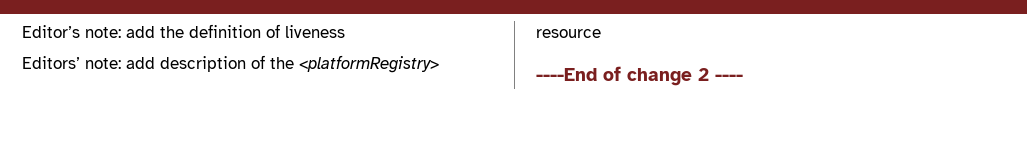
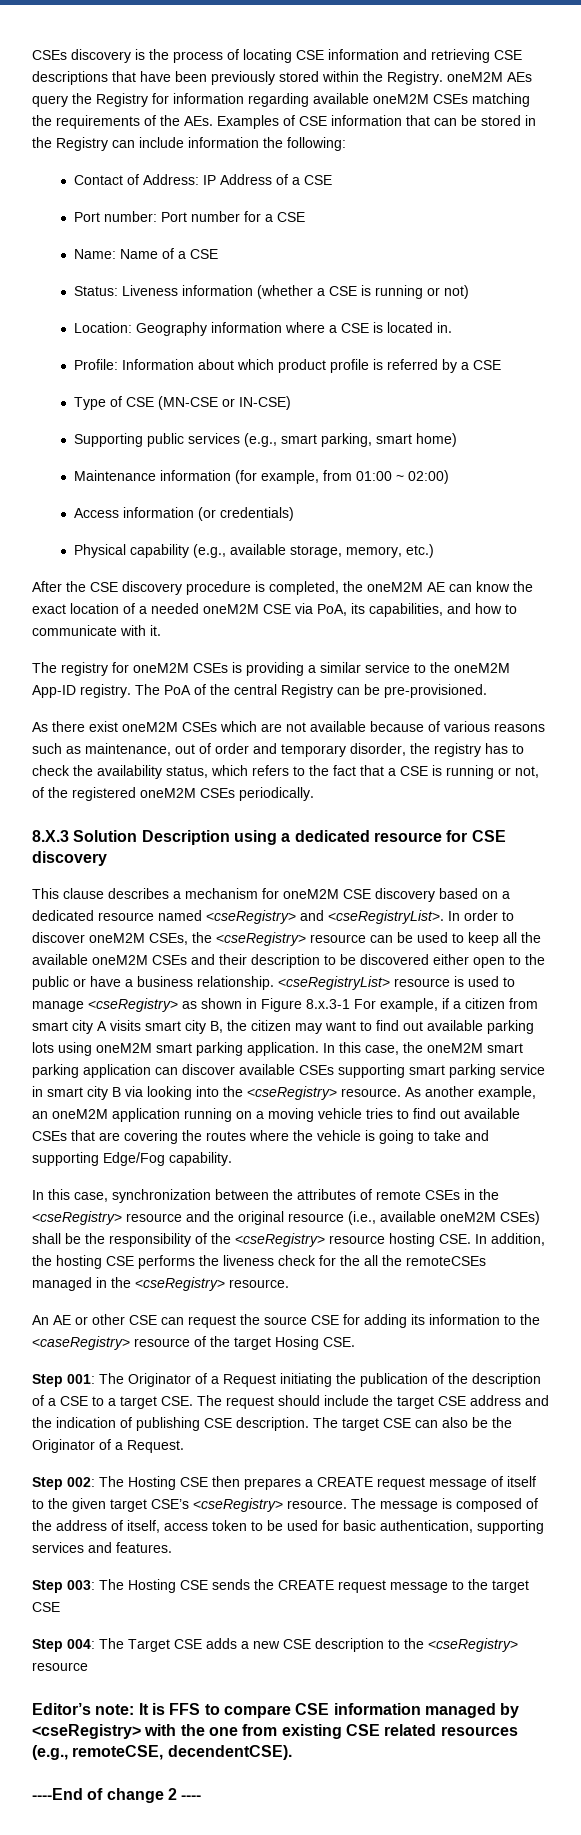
[22,24,345,38] [22,55,439,73] [536,29,601,38] Editor’s note: add the definition of liveness // Editors’ note: add description of the <platformRegistry> resource -> [32,49,522,63] [32,71,532,85] [32,93,530,107] [32,115,536,129] [32,137,346,151] [73,174,332,185] [73,211,305,222] [73,248,218,259] [73,285,469,299] [73,322,452,336] [73,359,501,373] [73,396,291,410] [73,433,457,447] [73,470,449,484] [73,507,294,521] [73,544,434,558] [32,581,533,595] [32,603,517,617] [32,625,161,636] [32,662,510,676] [32,684,487,698] [32,721,545,732] [32,743,524,757] [32,765,539,779] [32,787,314,801] [32,830,506,845] [32,851,107,866] [32,888,510,902] [32,910,514,924] [32,932,541,946] [32,954,545,968] [32,976,515,990] [32,998,538,1012] [32,1020,534,1034] [32,1042,523,1056] [32,1064,545,1078] [32,1086,536,1100] [32,1108,520,1122] [32,1130,489,1144] [32,1152,232,1166] [32,1189,499,1203] [32,1211,540,1225] [32,1233,545,1247] [32,1255,486,1269] [32,1277,289,1291] [32,1314,540,1328] [32,1336,355,1350] [32,1373,541,1387] [32,1395,549,1409] [32,1417,512,1431] [32,1439,184,1453] [32,1476,536,1490] [32,1498,538,1512] [32,1520,544,1534] [32,1542,172,1553] [32,1579,529,1593] [32,1602,60,1612] [32,1638,518,1652] [32,1662,88,1671] [32,1703,520,1718] [32,1724,518,1739] [32,1745,292,1760] CSEs discovery is the process of locating CSE information and retrieving CSE descriptions that have been previously stored within the Registry. oneM2M AEs query the Registry for information regarding available oneM2M CSEs matching the requirements of the AEs. Examples of CSE information that can be stored in the Registry can include information the following: // Contact of Address: IP Address of a CSE // Port number: Port number for a CSE // Name: Name of a CSE // Status: Liveness information (whether a CSE is running or not) // Location: Geography information where a CSE is located in. // Profile: Information about which product profile is referred by a CSE // Type of CSE (MN-CSE or IN-CSE) // Supporting public services (e.g., smart parking, smart home) // Maintenance information (for example, from 01:00 ~ 02:00) // Access information (or credentials) // Physical capability (e.g., available storage, memory, etc.) // After the CSE discovery procedure is completed, the oneM2M AE can know the exact location of a needed oneM2M CSE via PoA, its capabilities, and how to communicate with it. // The registry for oneM2M CSEs is providing a similar service to the oneM2M App-ID registry. The PoA of the central Registry can be pre-provisioned. // As there exist oneM2M CSEs which are not available because of various reasons such as maintenance, out of order and temporary disorder, the registry has to check the availability status, which refers to the fact that a CSE is running or not, of the registered oneM2M CSEs periodically. // 8.X.3 Solution Description using a dedicated resource for CSE discovery // This clause describes a mechanism for oneM2M CSE discovery based on a dedicated resource named <cseRegistry> and <cseRegistryList>. In order to discover oneM2M CSEs, the <cseRegistry> resource can be used to keep all the available oneM2M CSEs and their description to be discovered either open to the public or have a business relationship. <cseRegistryList> resource is used to manage <cseRegistry> as shown in Figure 8.x.3-1 For example, if a citizen from smart city A visits smart city B, the citizen may want to find out available parking lots using oneM2M smart parking application. In this case, the oneM2M smart parking application can discover available CSEs supporting smart parking service in smart city B via looking into the <cseRegistry> resource. As another example, an oneM2M application running on a moving vehicle tries to find out available CSEs that are covering the routes where the vehicle is going to take and supporting Edge/Fog capability. // In this case, synchronization between the attributes of remote CSEs in the <cseRegistry> resource and the original resource (i.e., available oneM2M CSEs) shall be the responsibility of the <cseRegistry> resource hosting CSE. In addition, the hosting CSE performs the liveness check for the all the remoteCSEs managed in the <cseRegistry> resource. // An AE or other CSE can request the source CSE for adding its information to the <caseRegistry> resource of the target Hosing CSE. // Step 001: The Originator of a Request initiating the publication of the description of a CSE to a target CSE. The request should include the target CSE address and the indication of publishing CSE description. The target CSE can also be the Originator of a Request. // Step 002: The Hosting CSE then prepares a CREATE request message of itself to the given target CSE’s <cseRegistry> resource. The message is composed of the address of itself, access token to be used for basic authentication, supporting services and features. // Step 003: The Hosting CSE sends the CREATE request message to the target CSE // Step 004: The Target CSE adds a new CSE description to the <cseRegistry> resource // Editor’s note: It is FFS to compare CSE information managed by <cseRegistry> with the one from existing CSE related resources (e.g., remoteCSE, decendentCSE).

